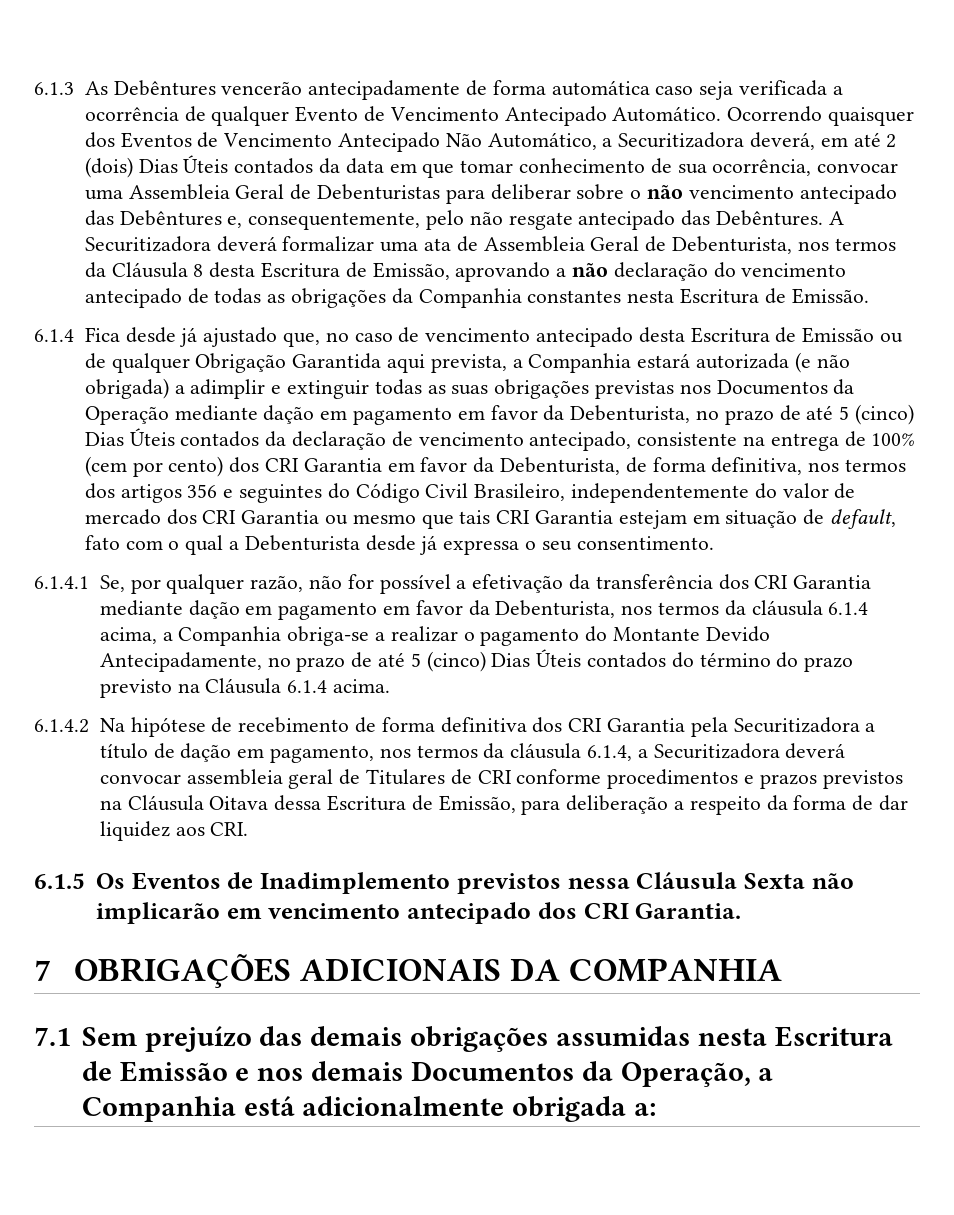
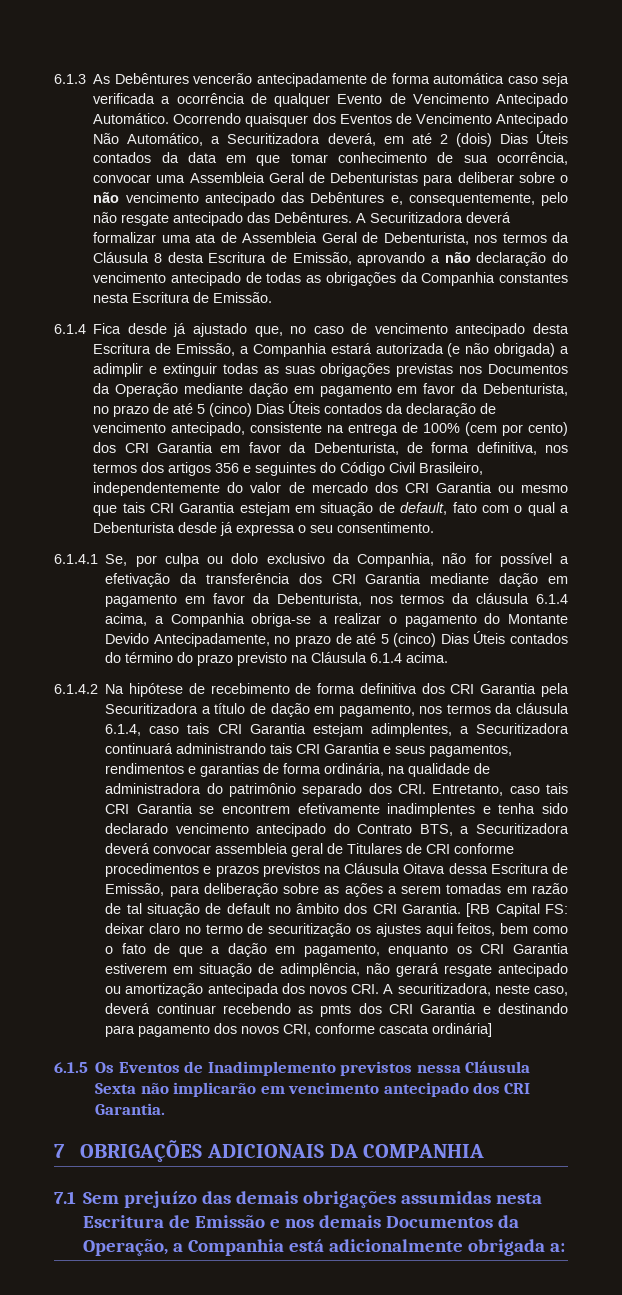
[802,327,904,343] [84,353,507,373] Emissão ou de qualquer Obrigação Garantida aqui prevista, -> [176,343,235,356] Emissão,
[166,574,304,594] qualquer razão, -> [164,553,434,567] culpa ou dolo exclusivo da Companhia,
(632, 753) none -> [149,723,569,737] [105,743,513,757] [105,763,491,777] [105,783,568,797] [105,803,568,817] [105,823,453,837] caso tais CRI Garantia estejam adimplentes, a Securitizadora continuará administrando tais CRI Garantia e seus pagamentos, rendimentos e garantias de forma ordinária, na qualidade de administradora do patrimônio separado dos CRI. Entretanto, caso tais CRI Garantia se encontrem efetivamente inadimplentes e tenha sido declarado vencimento antecipado do Contrato BTS,
[673,795,909,815] [99,821,249,841] a respeito da forma de dar liquidez aos CRI. -> [283,883,568,897] [105,903,568,917] [105,923,568,937] [105,943,569,957] [105,963,568,977] [105,983,569,997] [105,1003,568,1017] [105,1023,493,1037] sobre as ações a serem tomadas em razão de tal situação de default no âmbito dos CRI Garantia. [RB Capital FS: deixar claro no termo de securitização os ajustes aqui feitos, bem como o fato de que a dação em pagamento, enquanto os CRI Garantia estiverem em situação de adimplência, não gerará resgate antecipado ou amortização antecipada dos novos CRI. A securitizadora, neste caso, deverá continuar recebendo as pmts dos CRI Garantia e destinando para pagamento dos novos CRI, conforme cascata ordinária]

